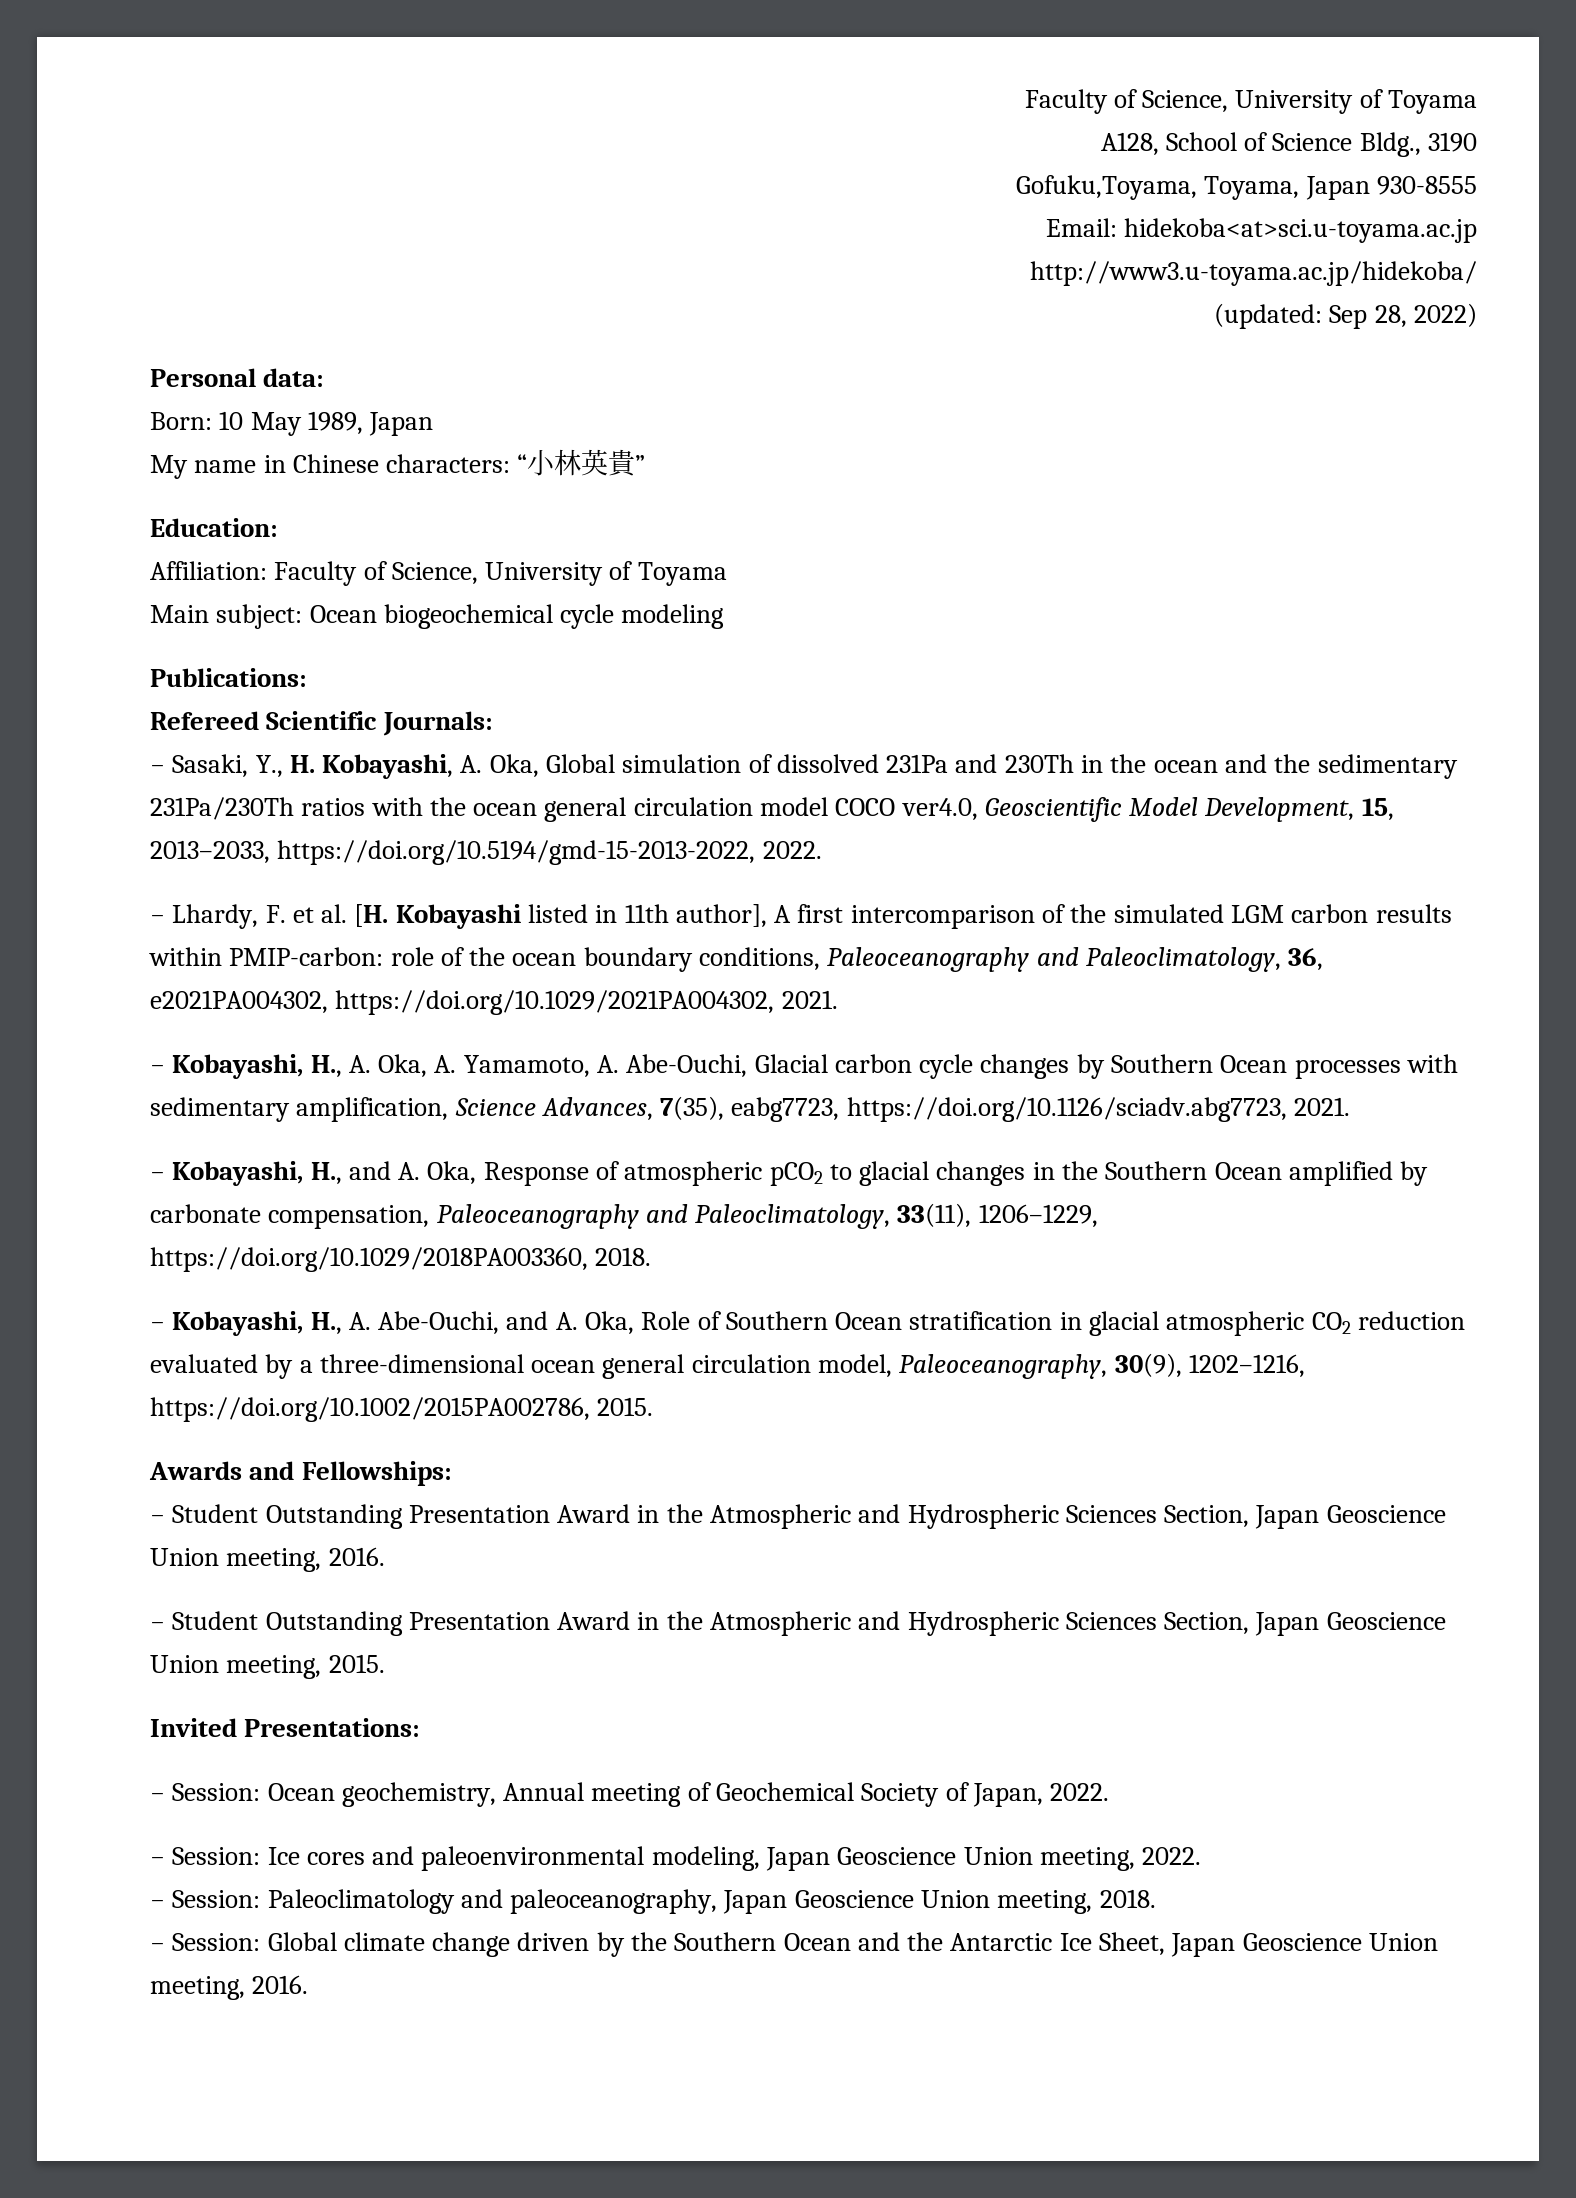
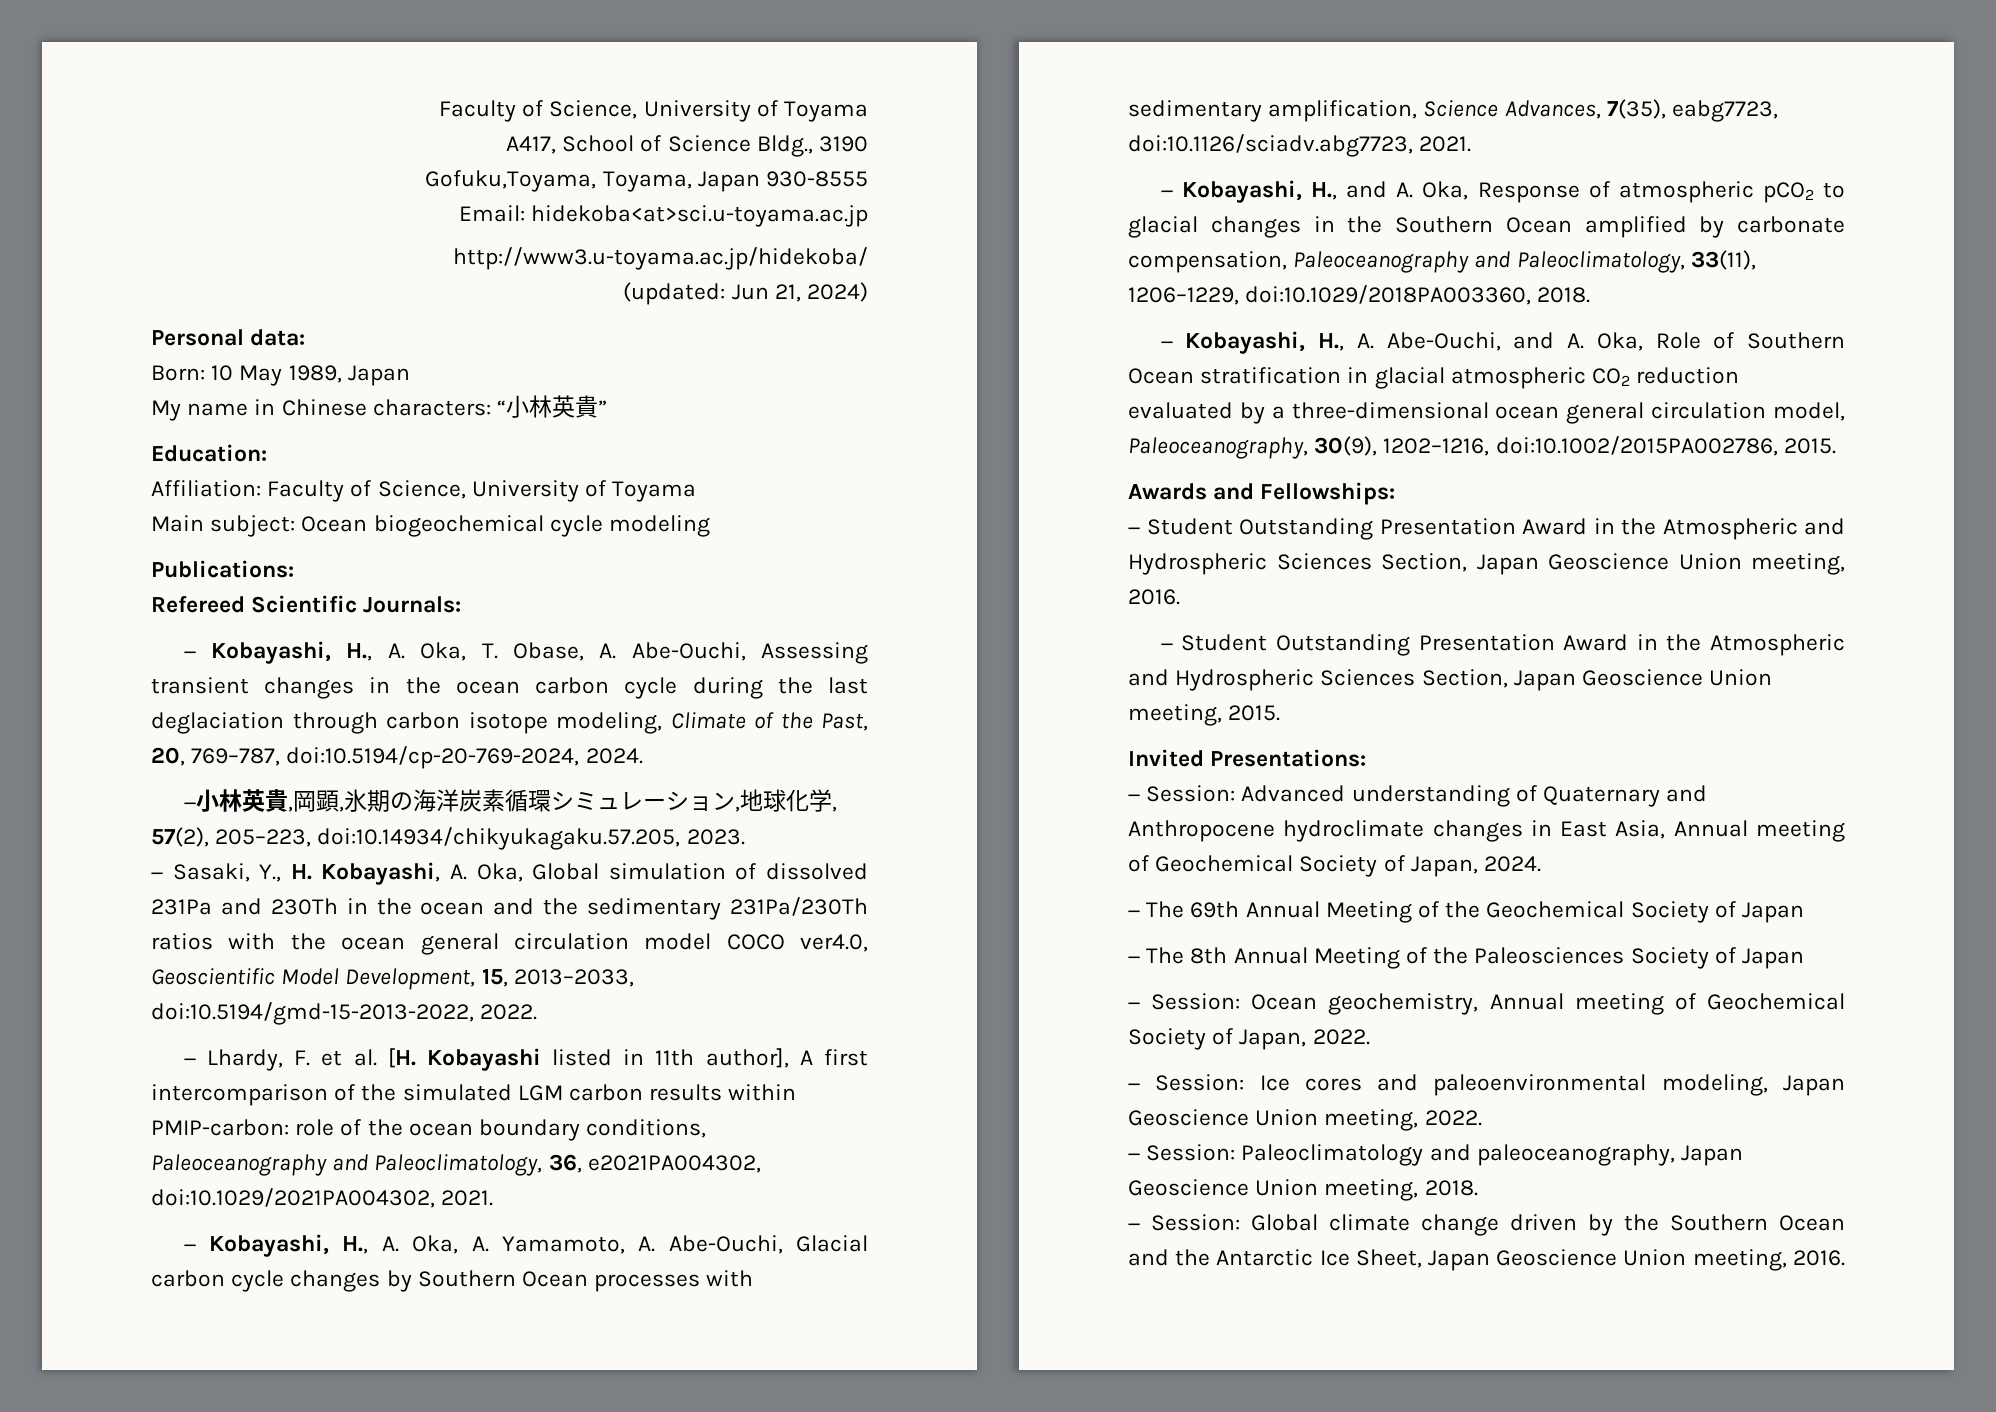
[1024,89,1477,114] [1100,132,1159,156] Faculty of Science, University of Toyama // A128, -> [438,100,868,122] [505,136,556,154] Faculty of Science, University of Toyama // A417,
[1329,303,1477,329] Sep 28, 2022) -> [731,282,869,302] Jun 21, 2024)
(493, 723) none -> [183,641,868,664] [151,677,868,699] [151,712,868,734] [151,746,643,769] [183,789,837,812] [151,827,745,850] // − Kobayashi, H., A. Oka, T. Obase, A. Abe-Ouchi, Assessing transient changes in the ocean carbon cycle during the last deglaciation through carbon isotope modeling, Climate of the Past, 20, 769–787, doi:10.5194/cp-20-769-2024, 2024. // −小林英貴,岡顕,氷期の海洋炭素循環シミュレーション,地球化学, 57(2), 205–223, doi:10.14934/chikyukagaku.57.205, 2023.
[277,840,756,865] https://doi.org/10.5194/gmd-15-2013-2022, -> [151,1002,474,1025] doi:10.5194/gmd-15-2013-2022,
[335,990,775,1015] https://doi.org/10.1029/2021PA004302, -> [151,1188,435,1208] doi:10.1029/2021PA004302,
[846,1097,1287,1122] https://doi.org/10.1126/sciadv.abg7723, -> [1128,134,1413,157] doi:10.1126/sciadv.abg7723,
[150,1247,588,1272] https://doi.org/10.1029/2018PA003360, -> [1245,285,1532,305] doi:10.1029/2018PA003360,
[150,1397,590,1422] https://doi.org/10.1002/2015PA002786, -> [1495,436,1778,456] doi:10.1002/2015PA002786,
(421, 1727) none -> [1128,785,1708,807] [1128,820,1845,842] [1128,855,1542,877] [1128,901,1805,923] [1128,947,1805,969] // − Session: Advanced understanding of Quaternary and Anthropocene hydroclimate changes in East Asia, Annual meeting of Geochemical Society of Japan, 2024. // − The 69th Annual Meeting of the Geochemical Society of Japan // − The 8th Annual Meeting of the Paleosciences Society of Japan

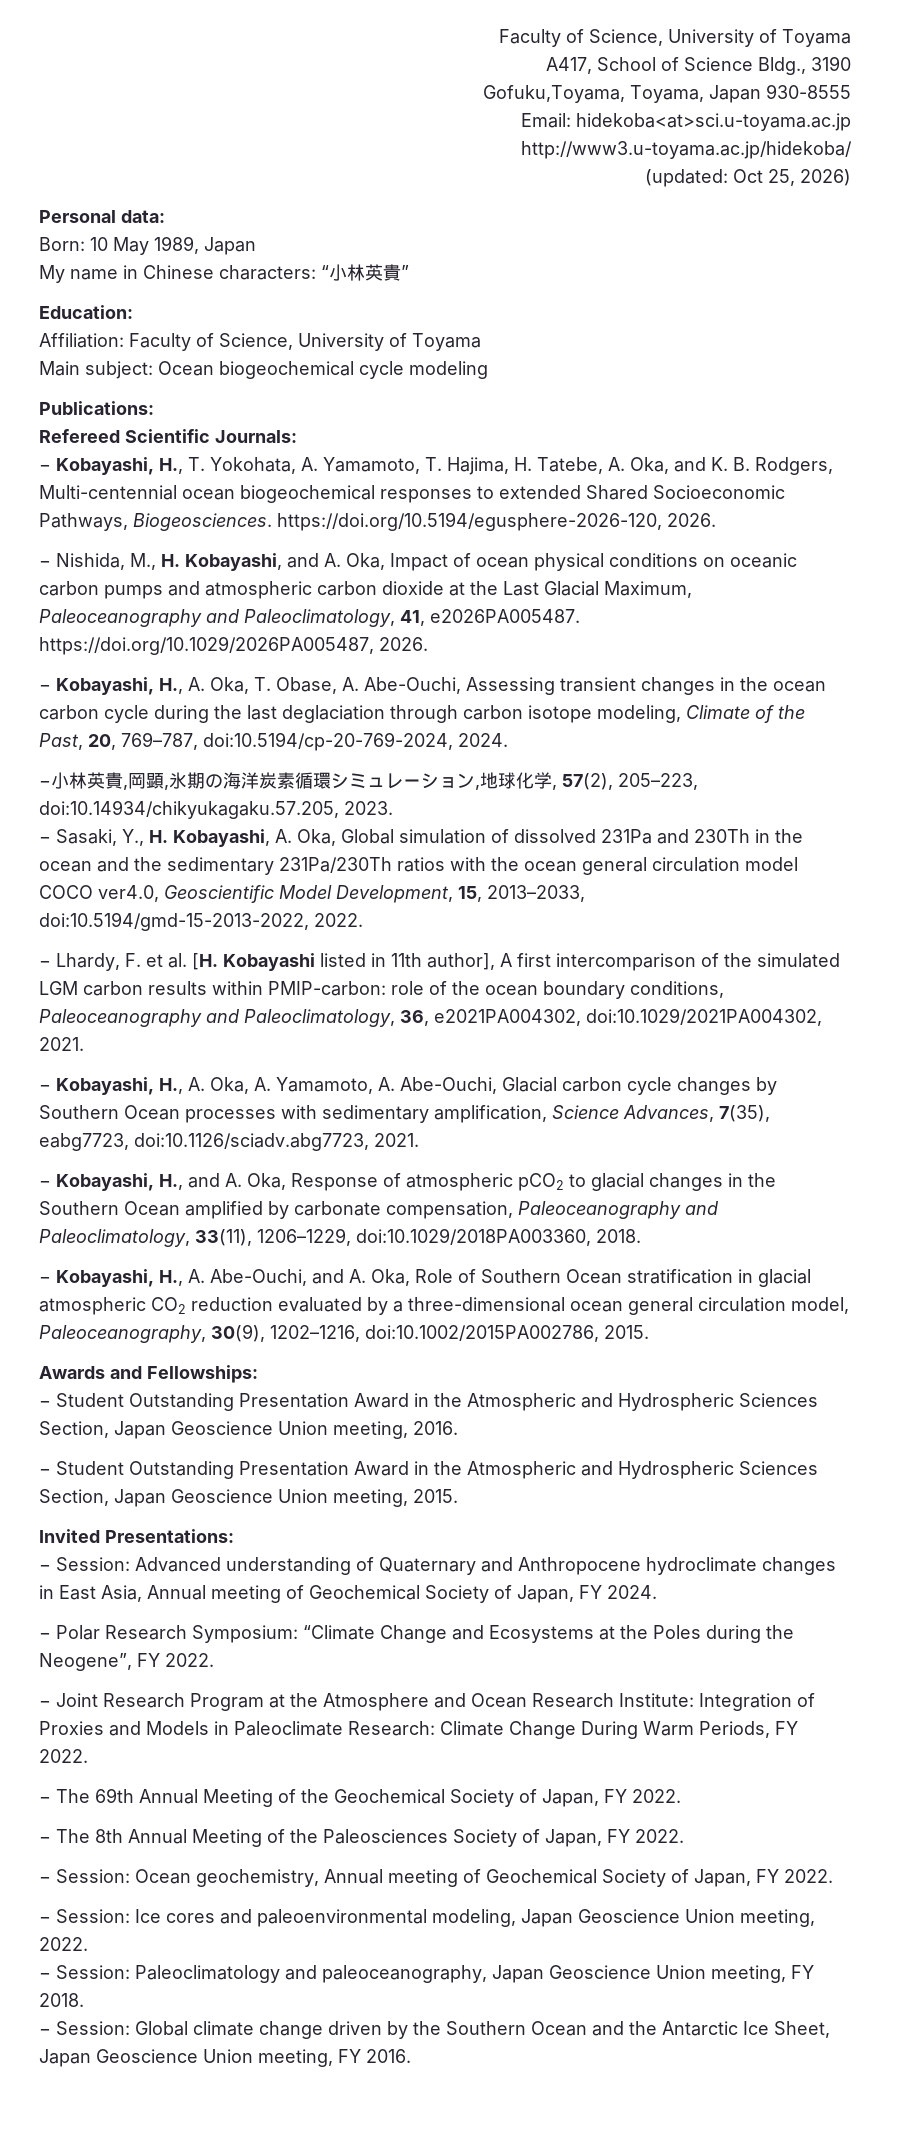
[731,282,869,302] Jun 21, 2024) -> [733,169,851,186] Oct 25, 2026)
(462, 604) none -> [39,457,833,475] [39,485,785,503] [39,512,716,531] [39,553,797,571] [39,581,692,599] [39,609,580,627] [39,636,428,655] // − Kobayashi, H., T. Yokohata, A. Yamamoto, T. Hajima, H. Tatebe, A. Oka, and K. B. Rodgers, Multi-centennial ocean biogeochemical responses to extended Shared Socioeconomic Pathways, Biogeosciences. https://doi.org/10.5194/egusphere-2026-120, 2026. // − Nishida, M., H. Kobayashi, and A. Oka, Impact of ocean physical conditions on oceanic carbon pumps and atmospheric carbon dioxide at the Last Glacial Maximum, Paleoceanography and Paleoclimatology, 41, e2026PA005487. https://doi.org/10.1029/2026PA005487, 2026.
[1484,856,1542,872] 2024. -> [579,1585,657,1599] [39,1625,794,1643] [39,1653,214,1671] [39,1693,815,1711] [39,1721,798,1739] [39,1749,88,1763] FY 2024. // − Polar Research Symposium: “Climate Change and Ecosystems at the Poles during the Neogene”, FY 2022. // − Joint Research Program at the Atmosphere and Ocean Research Institute: Integration of Proxies and Models in Paleoclimate Research: Climate Change During Warm Periods, FY 2022.
[1742,902,1805,923] Japan -> [542,1789,681,1807] Japan, FY 2022.
[1742,948,1805,969] Japan -> [545,1829,684,1847] Japan, FY 2022.
(1307, 1039) none -> [756,1869,779,1883] FY
(1419, 1190) none -> [791,1965,814,1979] FY
(1787, 1260) none -> [338,2049,361,2063] FY

